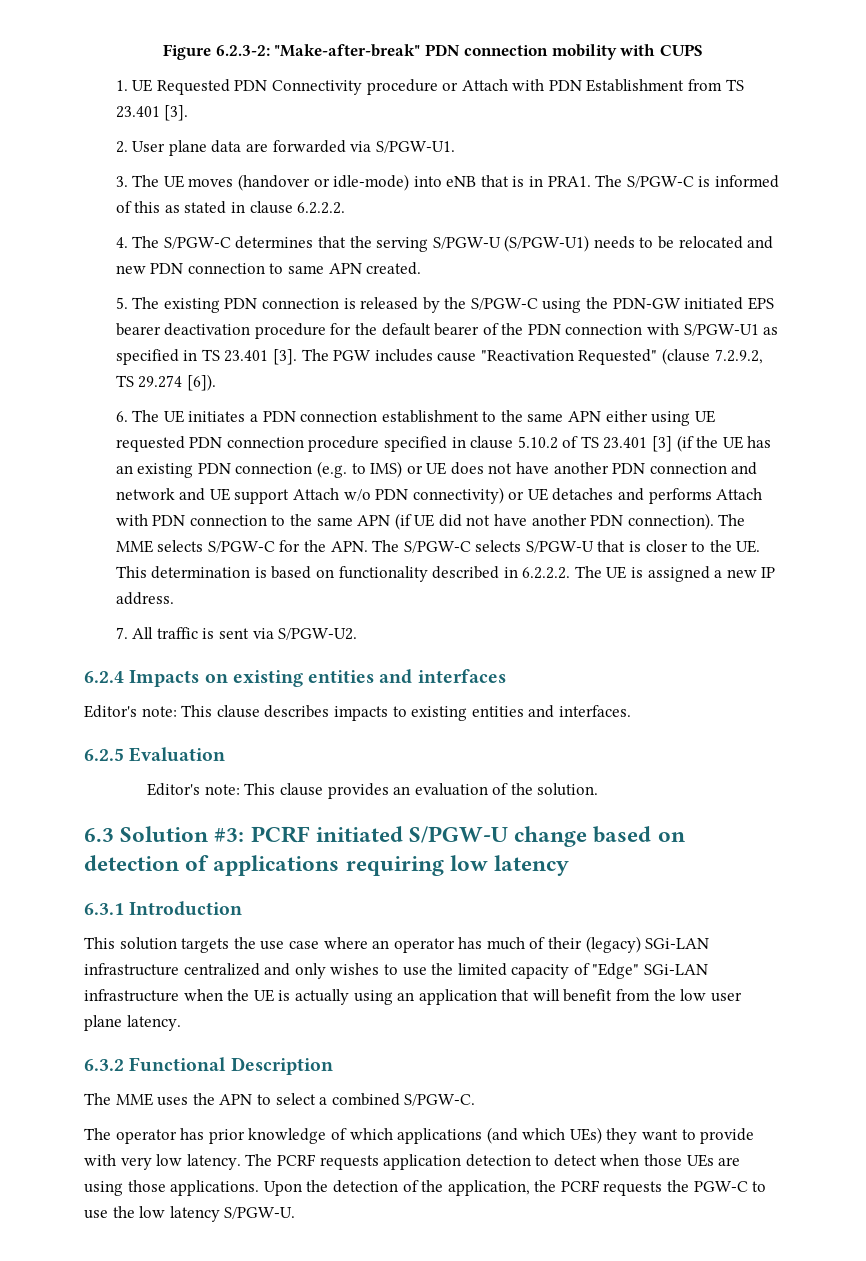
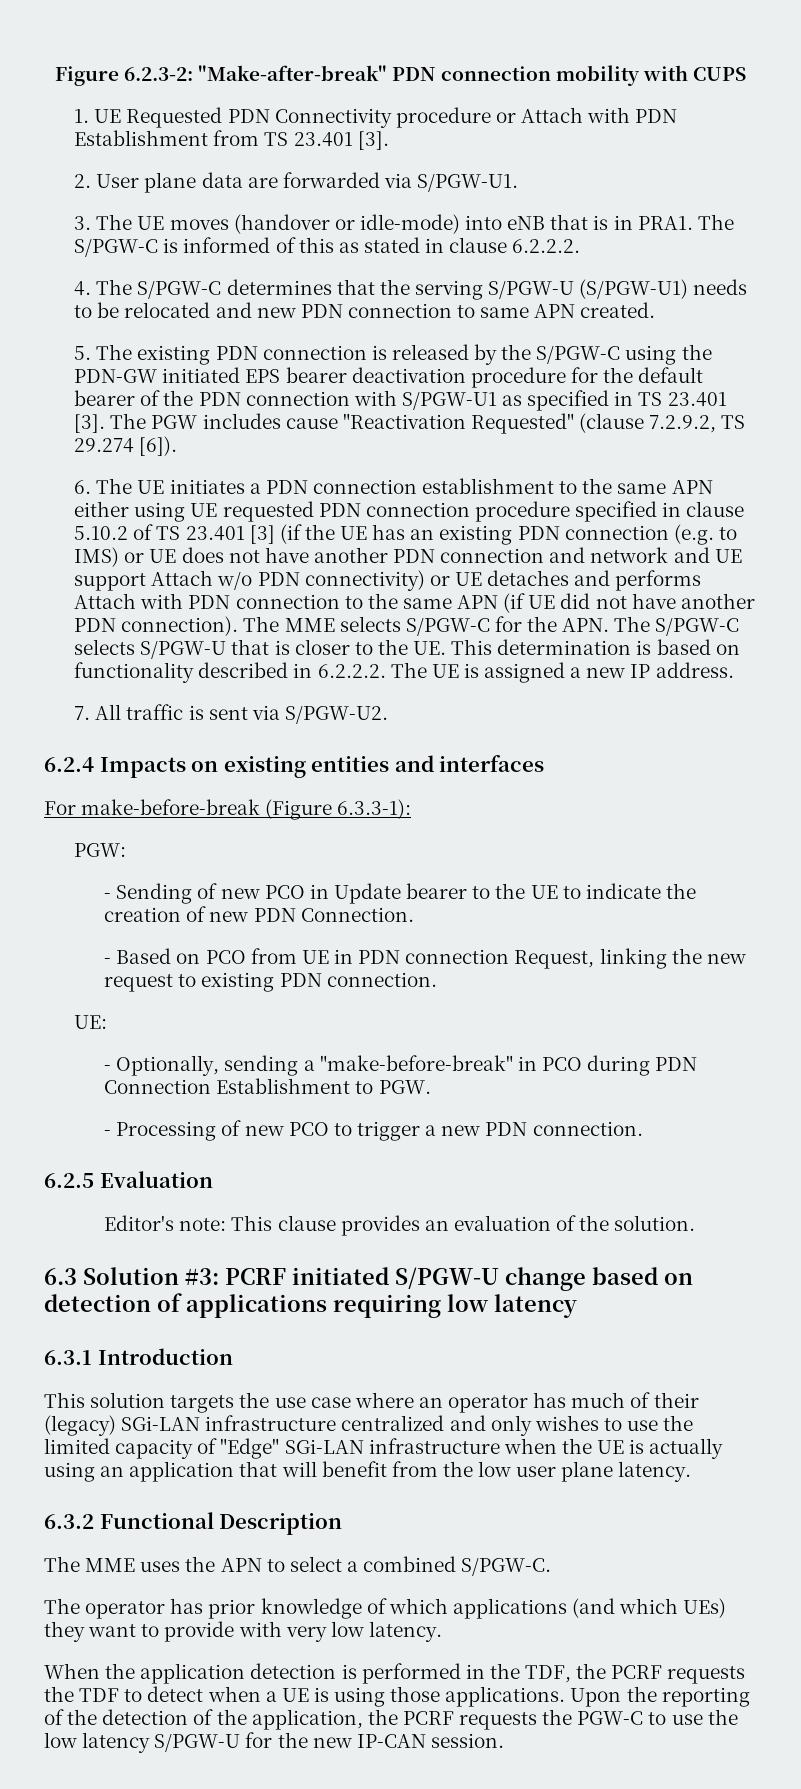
[84,705,631,721] Editor's note: This clause describes impacts to existing entities and interfaces. -> [44,799,412,820] [74,843,127,857] [104,883,696,904] [104,906,414,922] [104,948,746,969] [104,972,437,992] [74,1015,108,1029] [104,1055,698,1076] [104,1078,431,1094] [104,1120,643,1141] For make-before-break (Figure 6.3.3-1): // PGW: // - Sending of new PCO in Update bearer to the UE to indicate the creation of new PDN Connection. // - Based on PCO from UE in PDN connection Request, linking the new request to existing PDN connection. // UE: // - Optionally, sending a "make-before-break" in PCO during PDN Connection Establishment to PGW. // - Processing of new PCO to trigger a new PDN connection.
[245,1154,741,1170] The PCRF requests application detection to detect when those UEs are -> [44,1663,746,1684] [44,1686,329,1702] // When the application detection is performed in the TDF, the PCRF requests the TDF to detect when a UE is
(329, 1186) none -> [661,1687,750,1707] [44,1709,98,1725] reporting of the
[224,1207,296,1219] S/PGW-U. -> [154,1732,504,1752] S/PGW-U for the new IP-CAN session.

